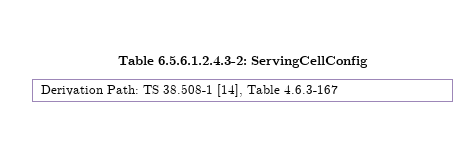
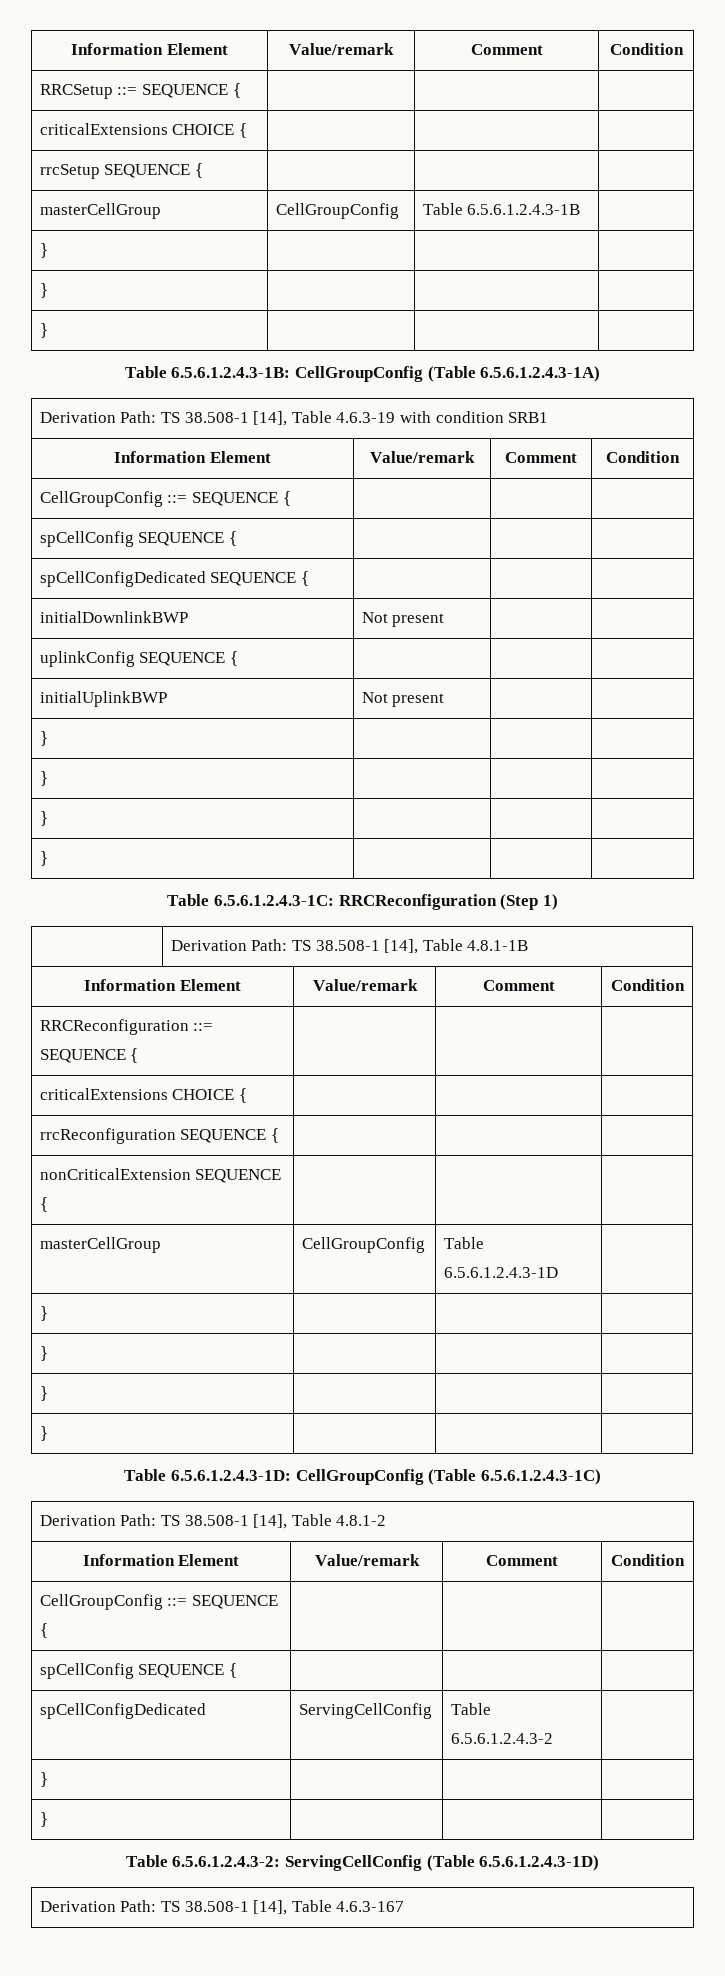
(118, 60) none -> [71,43,228,55] [289,43,394,55] [470,44,543,55] [609,43,684,55] [39,83,241,99] [39,123,248,138] [39,163,204,179] [39,203,161,219] [275,203,399,219] [422,203,581,215] [39,243,48,258] [39,283,48,298] [39,323,48,338] [124,366,601,382] [39,411,549,426] [114,451,271,463] [370,451,475,463] [505,452,577,463] [606,451,680,463] [39,491,291,507] [39,531,238,547] [39,571,310,587] [39,611,188,623] [361,612,445,627] [39,651,239,667] [39,691,167,707] [361,692,445,707] [39,731,48,746] [39,771,48,786] [39,811,48,826] [39,851,48,866] [167,894,558,910] [170,939,529,954] [84,979,241,991] [312,979,418,991] [482,980,555,991] [610,979,685,991] [39,1019,214,1035] [39,1048,139,1063] [39,1088,248,1103] [39,1128,280,1144] [39,1168,282,1183] [39,1197,48,1212] [39,1237,161,1253] [301,1237,425,1253] [443,1237,484,1249] [443,1267,558,1278] [39,1306,48,1321] [39,1346,48,1361] [39,1386,48,1401] [39,1426,48,1441] [124,1469,601,1485] [39,1514,387,1529] [82,1554,240,1566] [314,1554,420,1566] [486,1555,558,1566] [611,1554,685,1566] [39,1594,279,1610] [39,1623,48,1638] [39,1663,238,1679] [39,1703,206,1719] [298,1703,432,1719] [450,1703,491,1715] [450,1733,553,1744] [39,1772,48,1787] [39,1812,48,1827] Information Element | Value/remark | Comment | Condition // RRCSetup ::= SEQUENCE { | | | // criticalExtensions CHOICE { | | | // rrcSetup SEQUENCE { | | | // masterCellGroup | CellGroupConfig | Table 6.5.6.1.2.4.3-1B | // } | | | // } | | | // } | | | // Table 6.5.6.1.2.4.3-1B: CellGroupConfig (Table 6.5.6.1.2.4.3-1A) // Derivation Path: TS 38.508-1 [14], Table 4.6.3-19 with condition SRB1 // Information Element | Value/remark | Comment | Condition // CellGroupConfig ::= SEQUENCE { | | | // spCellConfig SEQUENCE { | | | // spCellConfigDedicated SEQUENCE { | | | // initialDownlinkBWP | Not present | | // uplinkConfig SEQUENCE { | | | // initialUplinkBWP | Not present | | // } | | | // } | | | // } | | | // } | | | // Table 6.5.6.1.2.4.3-1C: RRCReconfiguration (Step 1) // | Derivation Path: TS 38.508-1 [14], Table 4.8.1-1B // Information Element | Value/remark | Comment | Condition // RRCReconfiguration ::= SEQUENCE { | | | // criticalExtensions CHOICE { | | | // rrcReconfiguration SEQUENCE { | | | // nonCriticalExtension SEQUENCE { | | | // masterCellGroup | CellGroupConfig | Table 6.5.6.1.2.4.3-1D | // } | | | // } | | | // } | | | // } | | | // Table 6.5.6.1.2.4.3-1D: CellGroupConfig (Table 6.5.6.1.2.4.3-1C) // Derivation Path: TS 38.508-1 [14], Table 4.8.1-2 // Information Element | Value/remark | Comment | Condition // CellGroupConfig ::= SEQUENCE { | | | // spCellConfig SEQUENCE { | | | // spCellConfigDedicated | ServingCellConfig | Table 6.5.6.1.2.4.3-2 | // } | | | // } | | | //
(368, 62) none -> [426,1855,600,1871] (Table 6.5.6.1.2.4.3-1D)

